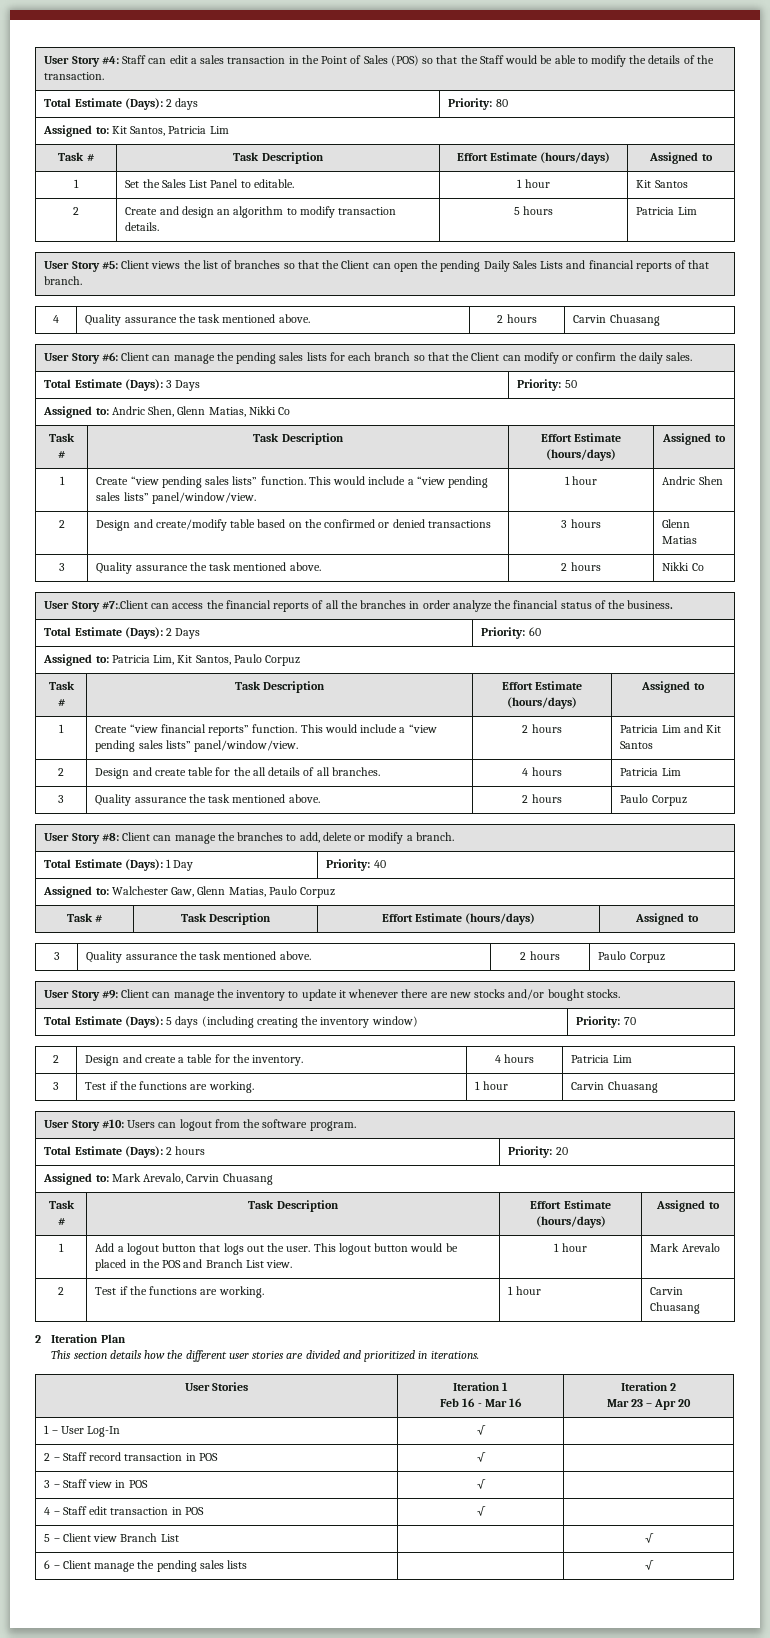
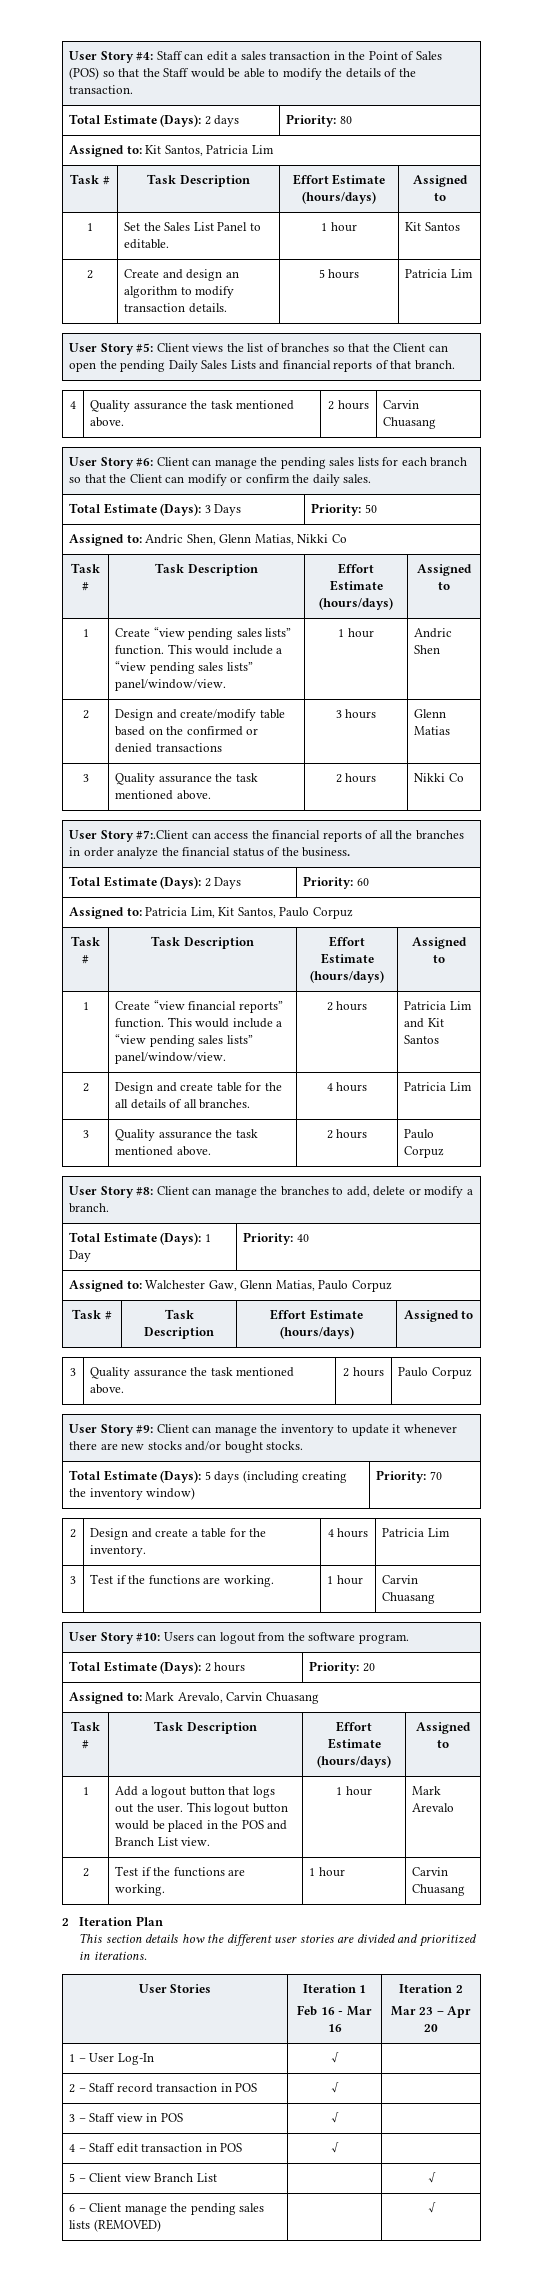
(248, 1564) none -> [93,2219,161,2232] (REMOVED)

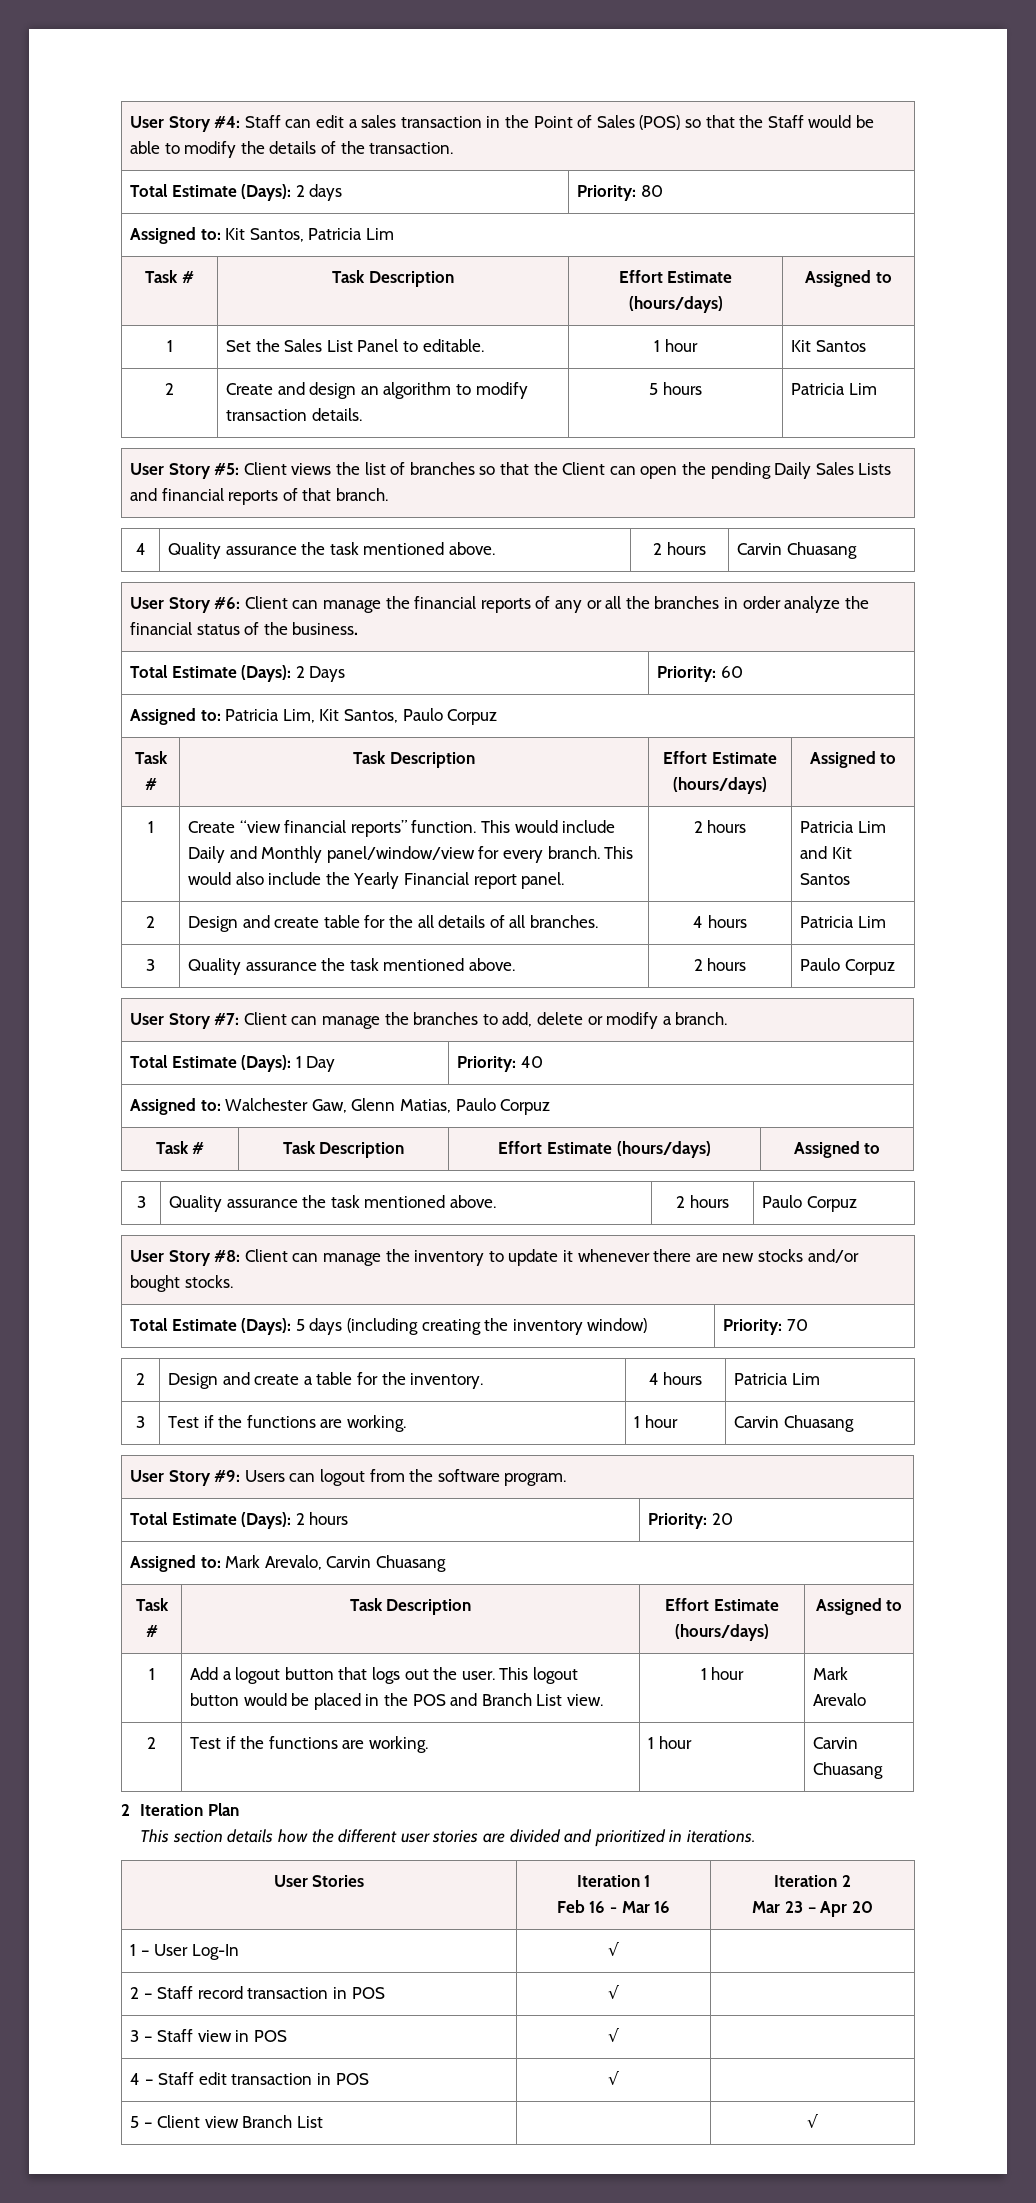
[280,457,468,469] [69,474,372,486] [69,503,242,516] [311,503,377,516] [69,534,347,546] [71,563,100,573] [82,582,89,591] [155,563,258,576] [338,563,374,574] [329,580,383,591] [319,597,393,610] [417,564,472,576] [438,581,450,590] [82,629,89,637] [115,627,292,640] [115,644,283,655] [115,661,253,674] [115,679,227,691] [338,628,374,638] [414,628,453,638] [414,645,441,654] [82,710,89,719] [115,709,285,721] [115,726,259,736] [115,743,222,753] [335,709,377,719] [414,709,447,718] [414,726,451,735] [82,774,89,782] [115,773,258,785] [115,790,211,800] [335,773,377,783] [414,773,464,782] [69,830,379,842] pending sales lists for each branch so that the Client can modify or confirm the daily sales. // Total Estimate (Days): 3 Days | Priority: 50 // Assigned to: Andric Shen, Glenn Matias, Nikki Co // Task # | Task Description | Effort Estimate (hours/days) | Assigned to // 1 | Create “view pending sales lists” function. This would include a “view pending sales lists” panel/window/view. | 1 hour | Andric Shen // 2 | Design and create/modify table based on the confirmed or denied transactions | 3 hours | Glenn Matias // 3 | Quality assurance the task mentioned above. | 2 hours | Nikki Co // User Story #7:.Client can access the financial reports of -> [414,596,602,613] financial reports of any or
[276,1021,283,1027] [115,1034,253,1047] [115,1052,227,1064] a “view pending sales lists” panel/window/view. -> [188,846,634,863] [188,872,565,889] Daily and Monthly panel/window/view for every branch. This would also include the Yearly Financial report panel.
[136,1187,154,1196] #8: -> [214,1013,240,1025] #7:
[136,1425,154,1434] #9: -> [214,1250,241,1262] #8:
[136,1633,161,1642] #10: -> [214,1470,241,1482] #9:
[69,2203,265,2215] [69,2219,161,2232] [427,2202,436,2213] // 6 – Client manage the pending sales lists (REMOVED) | | √ -> (818, 2121) none

